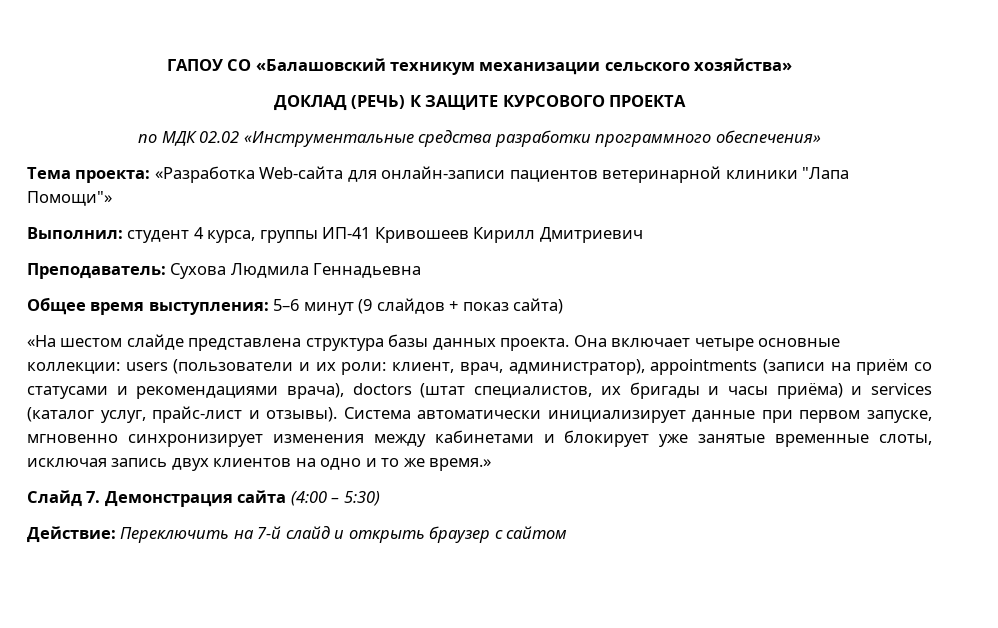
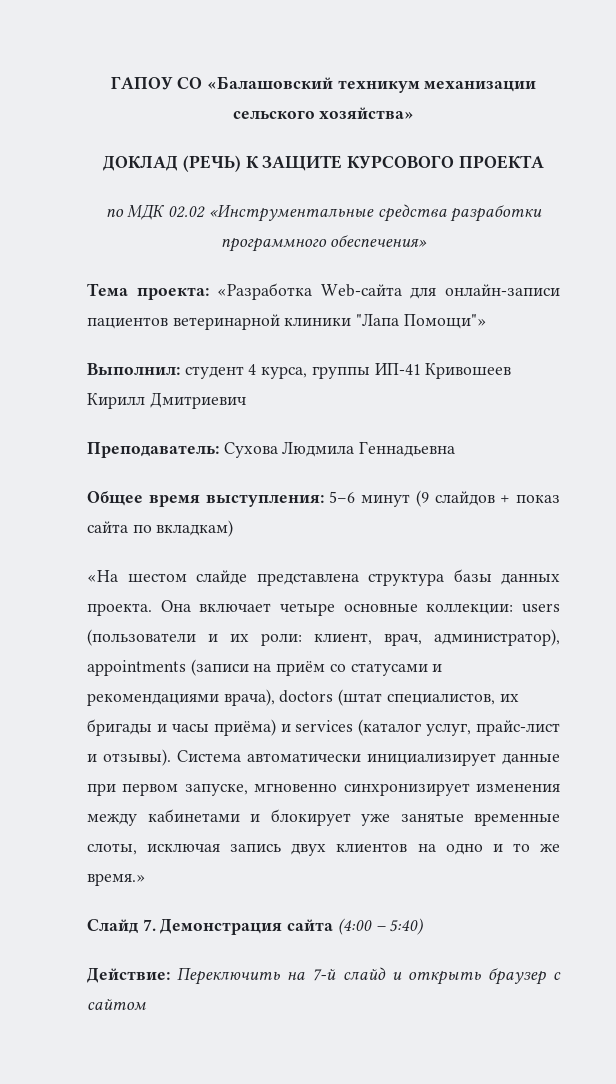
[513,298,564,314] сайта) -> [87,520,234,537] сайта по вкладкам)
[343,491,380,506] 5:30) -> [389,918,424,935] 5:40)

